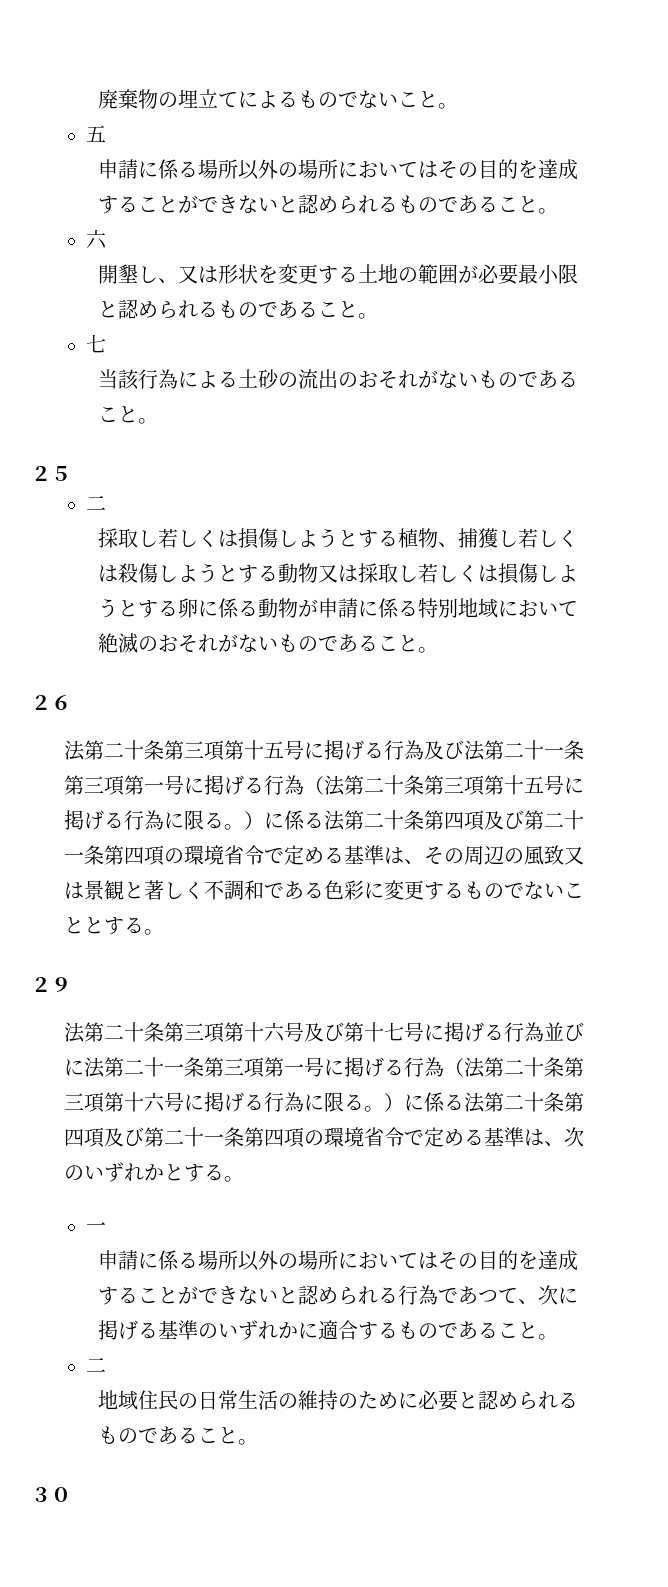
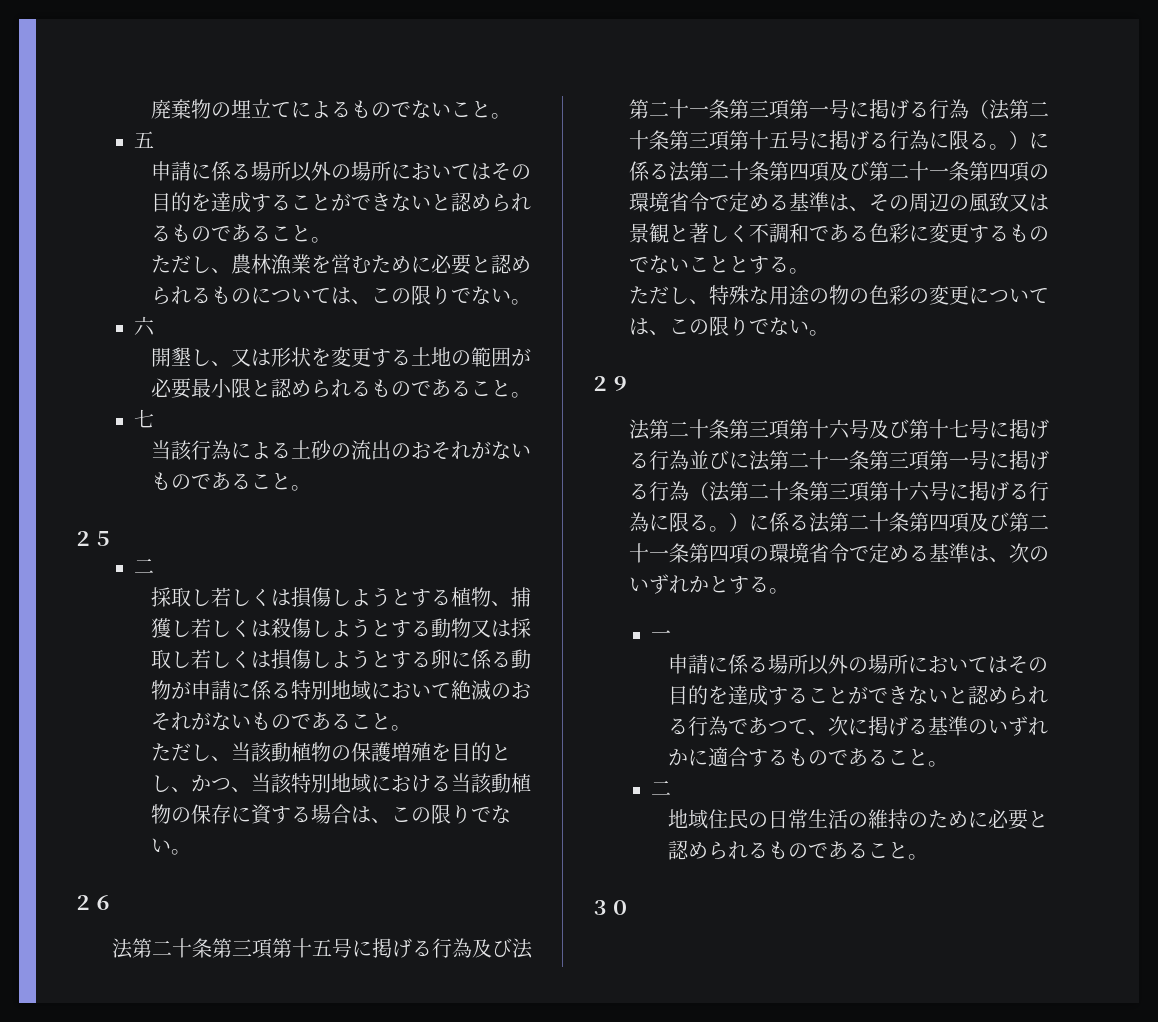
(558, 211) none -> [150,254,531,275] [150,285,531,305] // ただし、農林漁業を営むために必要と認められるものについては、この限りでない。
(438, 650) none -> [150,742,511,763] [150,773,531,794] [150,804,511,825] [150,838,191,855] // ただし、当該動植物の保護増殖を目的とし、かつ、当該特別地域における当該動植物の保存に資する場合は、この限りでない。
(165, 932) none -> [628,285,1049,305] [628,316,829,336] // ただし、特殊な用途の物の色彩の変更については、この限りでない。

